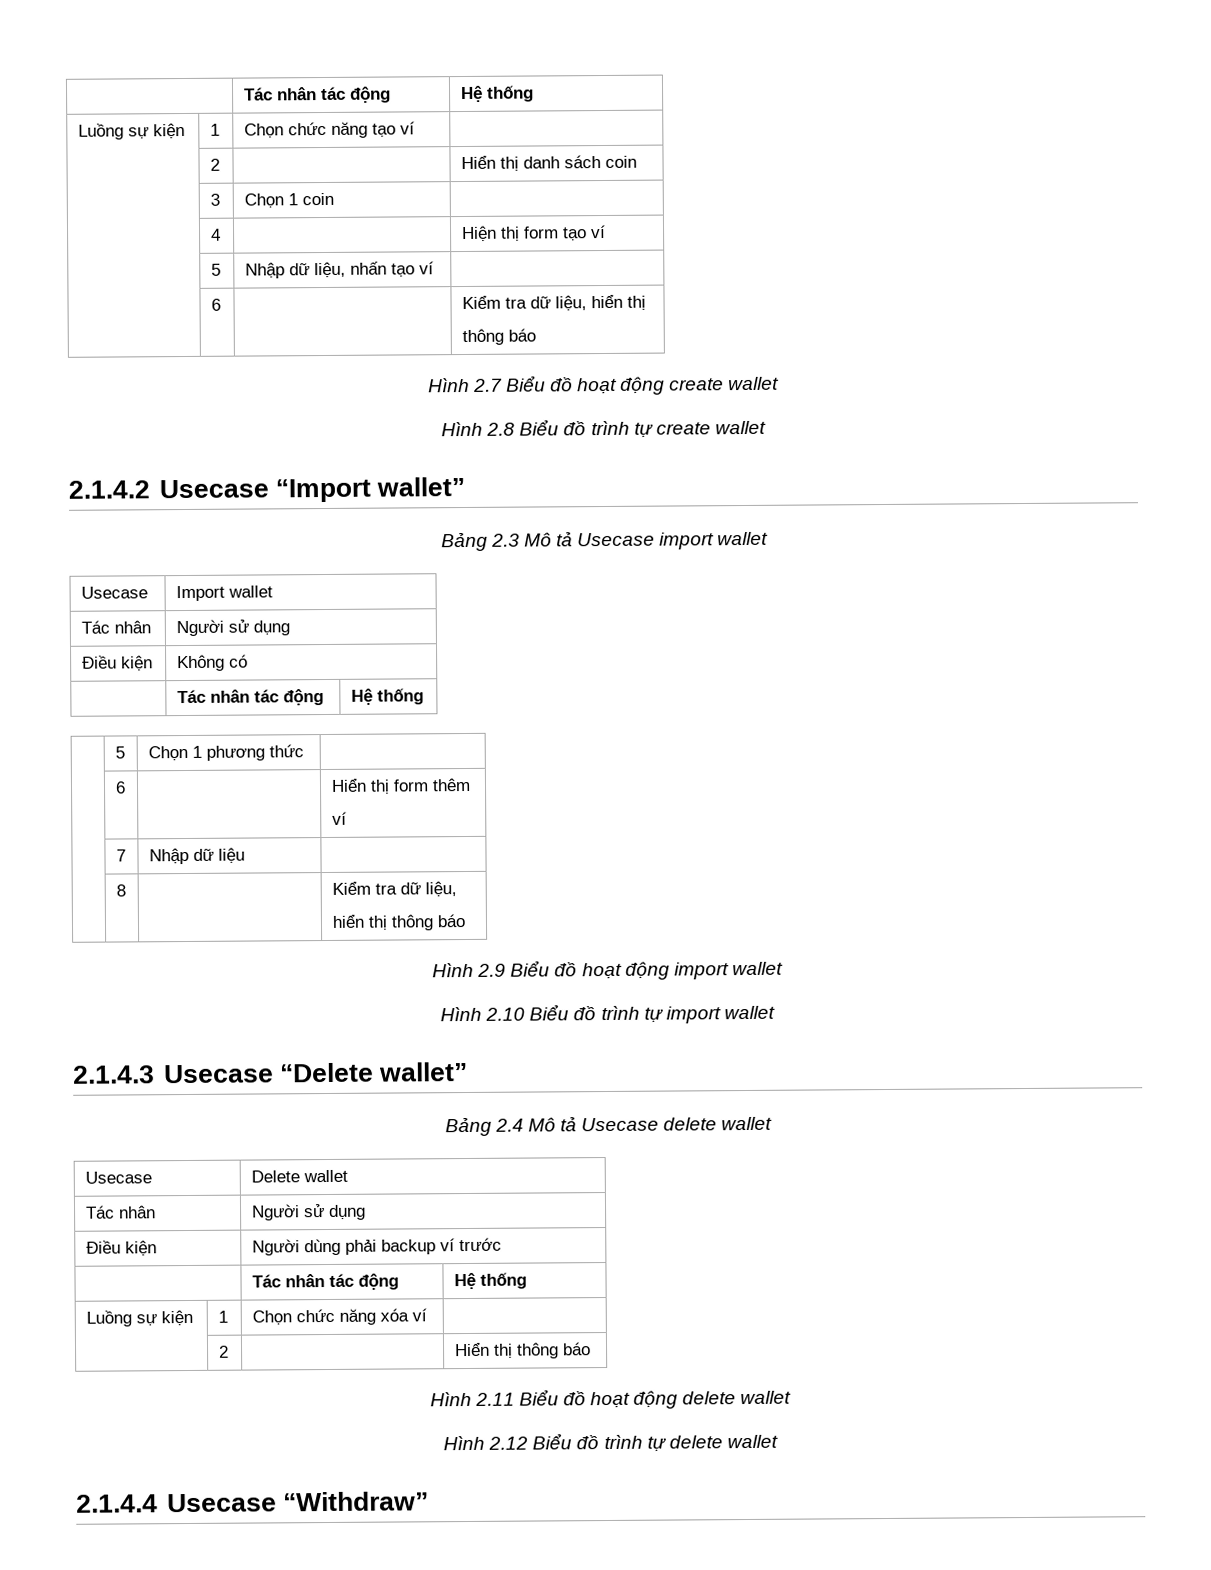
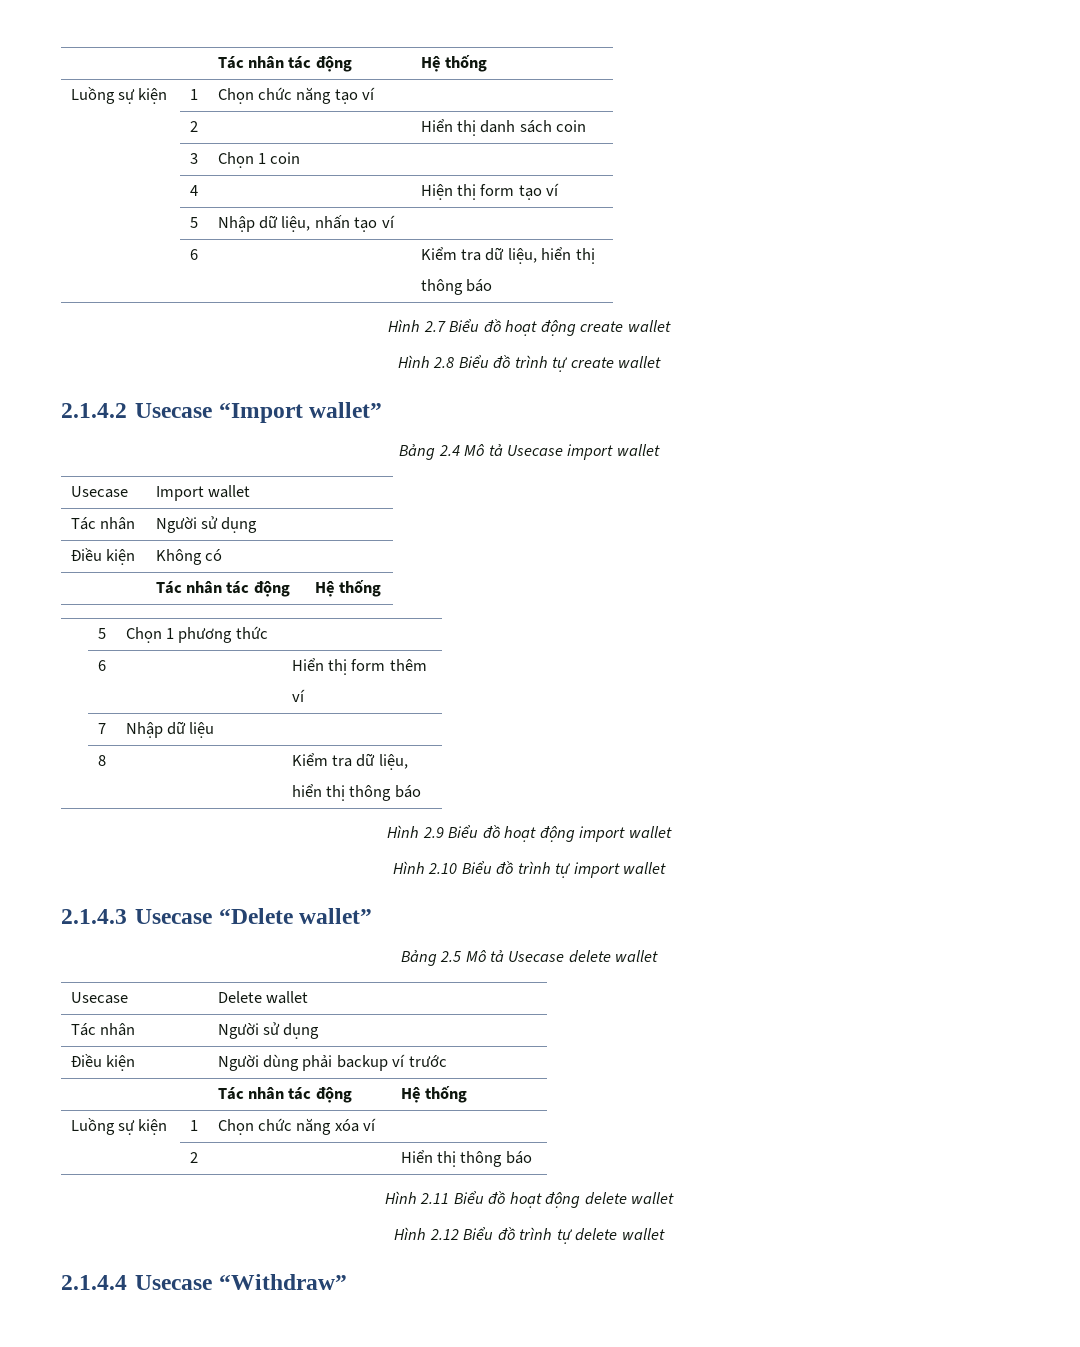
[490,533,520,547] 2.3 -> [438,445,460,456] 2.4
[494,1118,524,1132] 2.4 -> [440,951,462,962] 2.5

